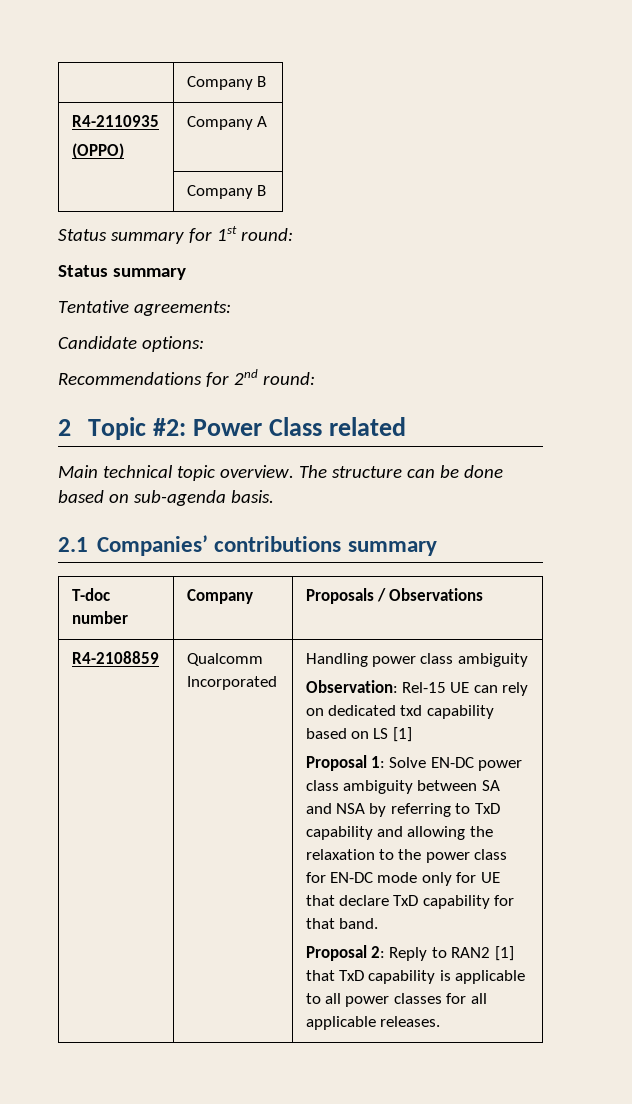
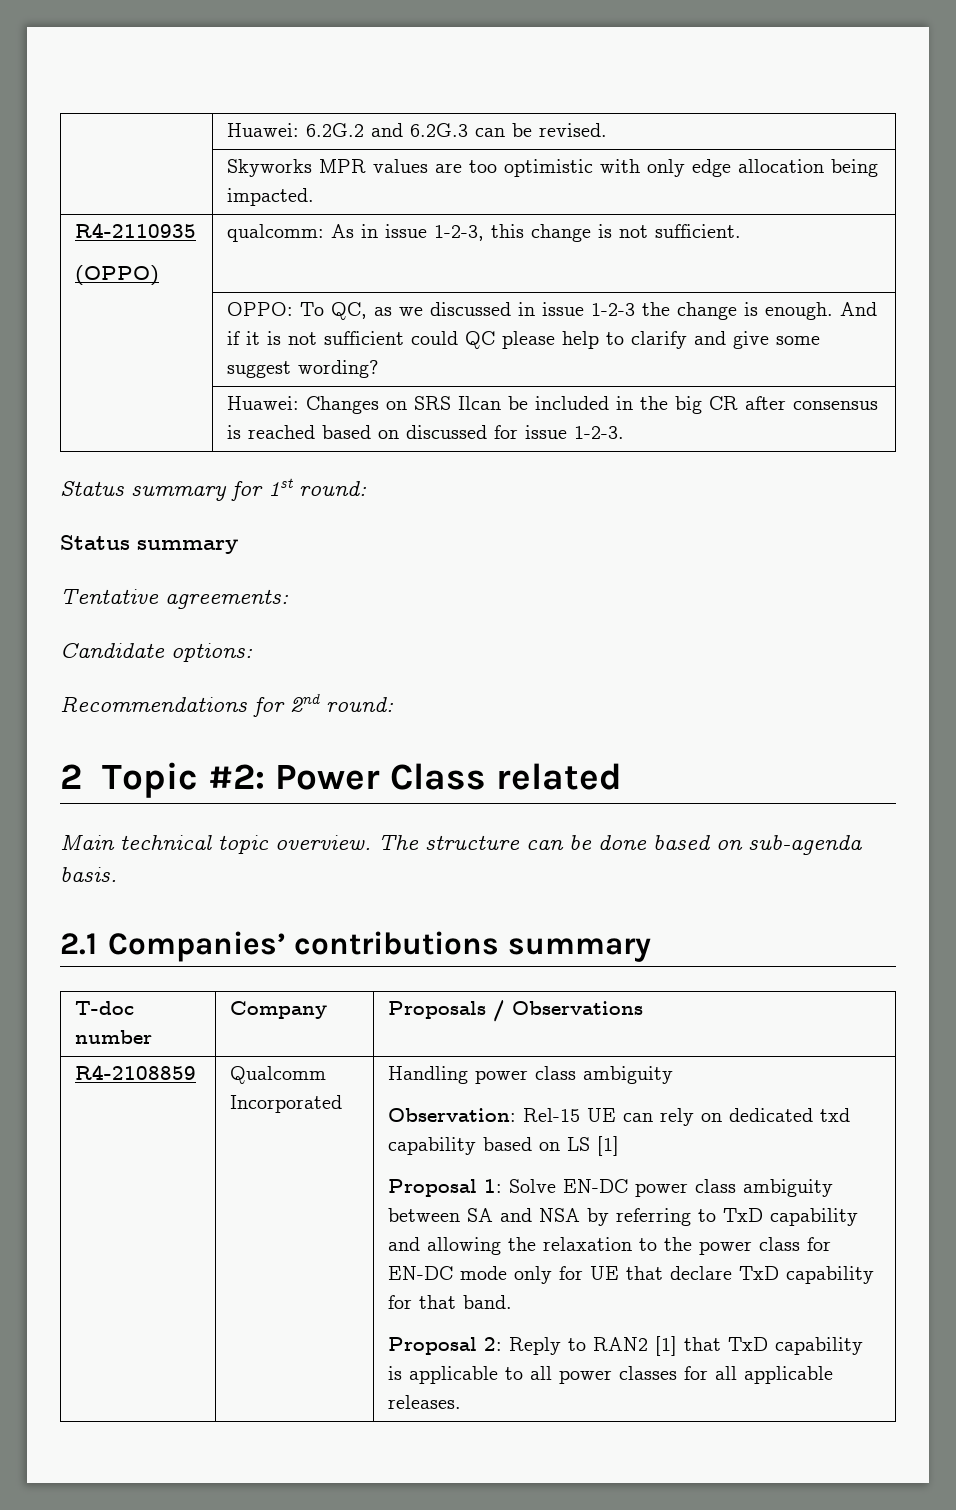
[186,76,266,90] [71,115,159,127] [71,143,124,159] [186,116,267,130] [186,185,266,199] | Company B // R4-2110935 // (OPPO) | Company A // | Company B -> [227,123,608,137] [227,159,879,177] [227,188,315,206] [75,223,197,238] [75,265,160,286] [227,224,742,242] [227,302,878,320] [227,331,821,349] [227,360,379,378] [227,396,879,414] [227,425,625,439] | Huawei: 6.2G.2 and 6.2G.3 can be revised. // | Skyworks MPR values are too optimistic with only edge allocation being impacted. // R4-2110935 // (OPPO) | qualcomm: As in issue 1-2-3, this change is not sufficient. // | OPPO: To QC, as we discussed in issue 1-2-3 the change is enough. And if it is not sufficient could QC please help to clarify and give some suggest wording? // | Huawei: Changes on SRS Ilcan be included in the big CR after consensus is reached based on discussed for issue 1-2-3.

